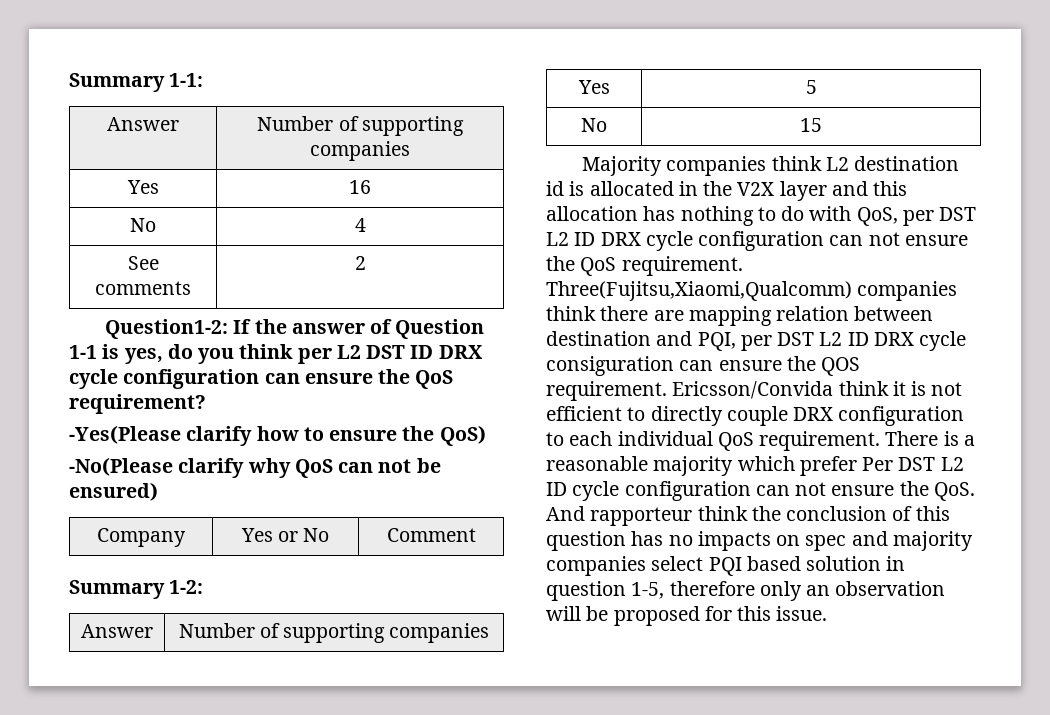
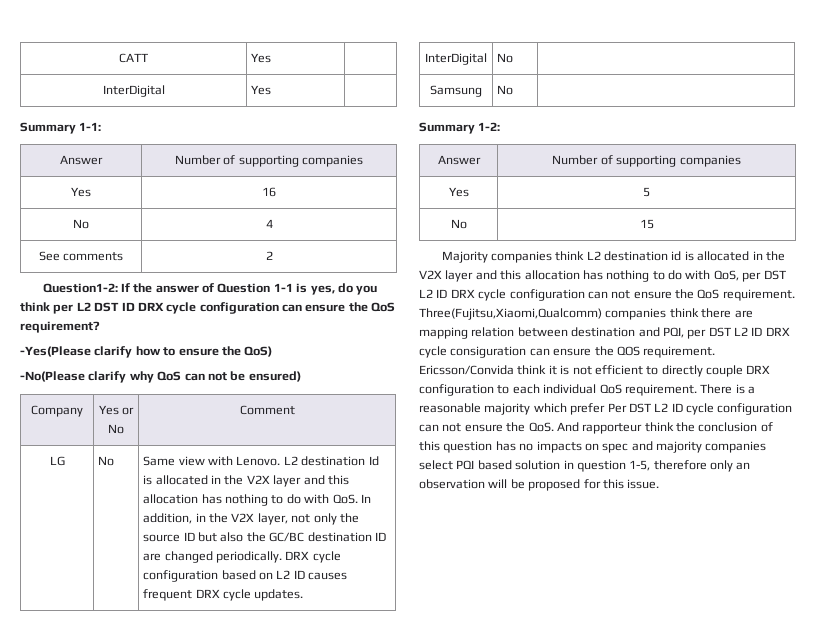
(69, 82) none -> [119,53,148,63] [251,53,272,63] [102,85,165,97] [251,85,272,95] CATT | Yes | // InterDigital | Yes | //
(476, 535) none -> [49,456,65,466] [98,456,115,466] [143,456,379,466] [143,475,349,487] [143,494,371,506] [143,513,359,525] [143,532,386,542] [143,551,341,563] [143,570,348,582] [143,589,304,601] [425,53,487,65] [497,53,514,63] [430,85,482,97] [497,85,514,95] // LG | No | Same view with Lenovo. L2 destination Id is allocated in the V2X layer and this allocation has nothing to do with QoS. In addition, in the V2X layer, not only the source ID but also the GC/BC destination ID are changed periodically. DRX cycle configuration based on L2 ID causes frequent DRX cycle updates. // InterDigital | No | // Samsung | No |

